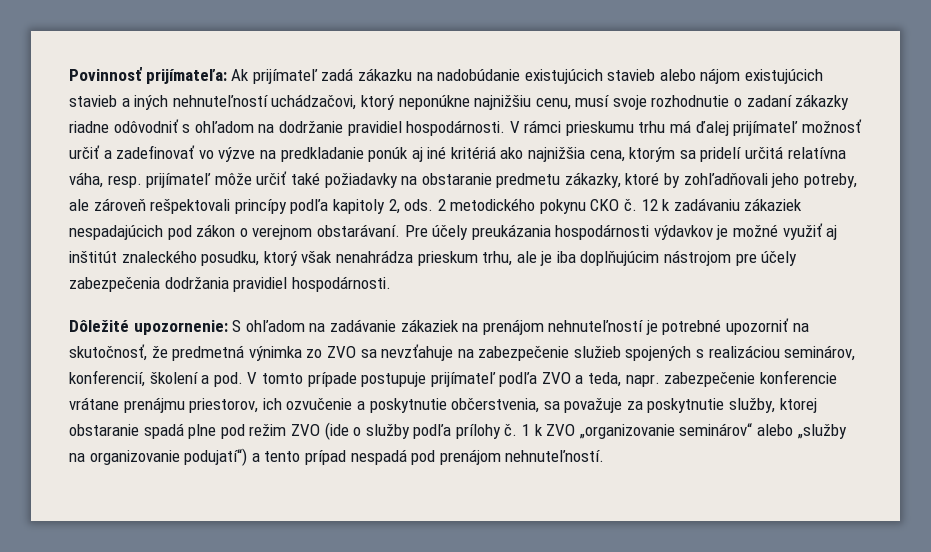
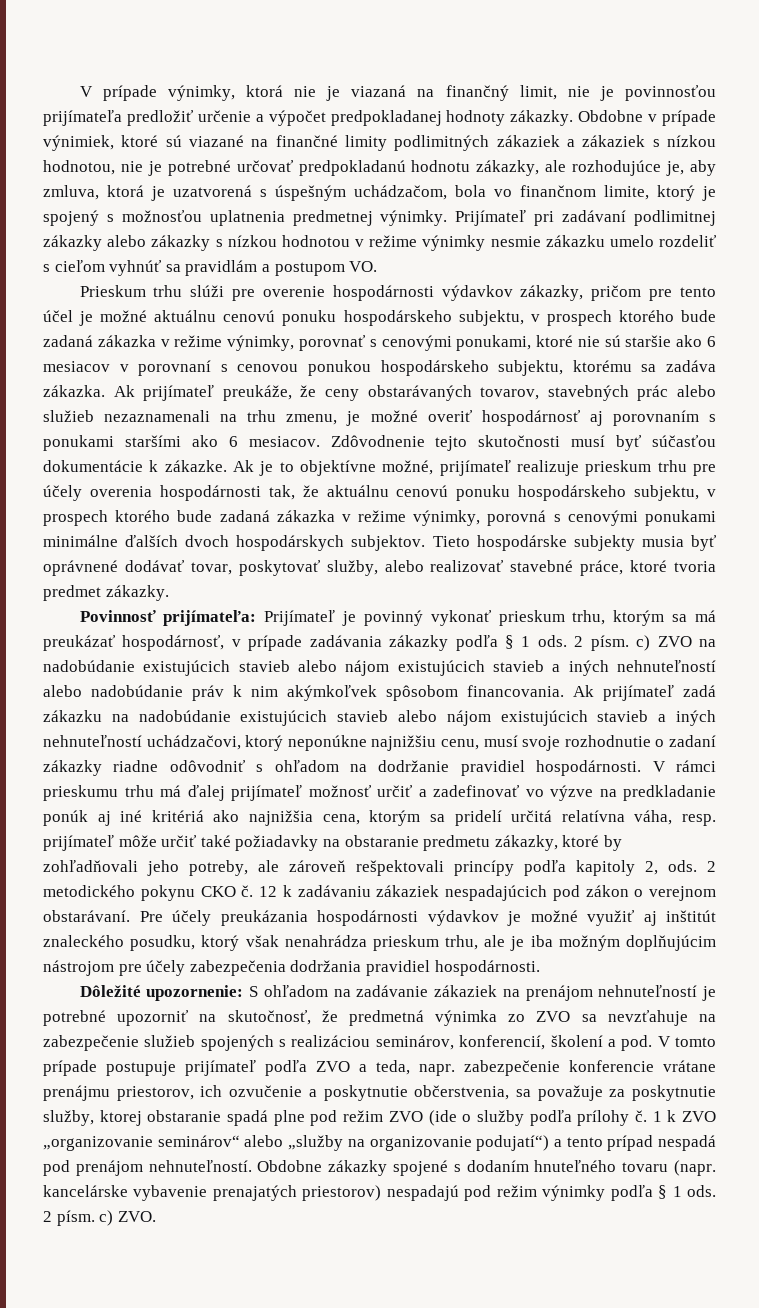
[69,67,227,84] Povinnosť prijímateľa: -> [79,85,717,101] [43,110,716,126] [43,135,717,151] [43,160,716,176] [43,185,716,201] [43,210,716,226] [43,235,716,251] [43,260,378,276] [79,285,717,301] [43,310,716,326] [43,335,717,351] [43,360,717,376] [43,385,717,401] [43,410,716,426] [43,435,716,451] [43,460,717,476] [43,485,716,501] [43,510,716,526] [43,535,716,551] [43,560,716,576] [43,585,169,601] [79,610,717,626] [43,635,717,651] [43,660,716,676] [43,685,564,701] V prípade výnimky, ktorá nie je viazaná na finančný limit, nie je povinnosťou prijímateľa predložiť určenie a výpočet predpokladanej hodnoty zákazky. Obdobne v prípade výnimiek, ktoré sú viazané na finančné limity podlimitných zákaziek a zákaziek s nízkou hodnotou, nie je potrebné určovať predpokladanú hodnotu zákazky, ale rozhodujúce je, aby zmluva, ktorá je uzatvorená s úspešným uchádzačom, bola vo finančnom limite, ktorý je spojený s možnosťou uplatnenia predmetnej výnimky. Prijímateľ pri zadávaní podlimitnej zákazky alebo zákazky s nízkou hodnotou v režime výnimky nesmie zákazku umelo rozdeliť s cieľom vyhnúť sa pravidlám a postupom VO. // Prieskum trhu slúži pre overenie hospodárnosti výdavkov zákazky, pričom pre tento účel je možné aktuálnu cenovú ponuku hospodárskeho subjektu, v prospech ktorého bude zadaná zákazka v režime výnimky, porovnať s cenovými ponukami, ktoré nie sú staršie ako 6 mesiacov v porovnaní s cenovou ponukou hospodárskeho subjektu, ktorému sa zadáva zákazka. Ak prijímateľ preukáže, že ceny obstarávaných tovarov, stavebných prác alebo služieb nezaznamenali na trhu zmenu, je možné overiť hospodárnosť aj porovnaním s ponukami staršími ako 6 mesiacov. Zdôvodnenie tejto skutočnosti musí byť súčasťou dokumentácie k zákazke. Ak je to objektívne možné, prijímateľ realizuje prieskum trhu pre účely overenia hospodárnosti tak, že aktuálnu cenovú ponuku hospodárskeho subjektu, v prospech ktorého bude zadaná zákazka v režime výnimky, porovná s cenovými ponukami minimálne ďalších dvoch hospodárskych subjektov. Tieto hospodárske subjekty musia byť oprávnené dodávať tovar, poskytovať služby, alebo realizovať stavebné práce, ktoré tvoria predmet zákazky. // Povinnosť prijímateľa: Prijímateľ je povinný vykonať prieskum trhu, ktorým sa má preukázať hospodárnosť, v prípade zadávania zákazky podľa § 1 ods. 2 písm. c) ZVO na nadobúdanie existujúcich stavieb alebo nájom existujúcich stavieb a iných nehnuteľností alebo nadobúdanie práv k nim akýmkoľvek spôsobom financovania.
(576, 257) none -> [558,935,620,951] možným
(605, 456) none -> [257,1160,716,1176] [43,1185,716,1201] [43,1210,156,1226] Obdobne zákazky spojené s dodaním hnuteľného tovaru (napr. kancelárske vybavenie prenajatých priestorov) nespadajú pod režim výnimky podľa § 1 ods. 2 písm. c) ZVO.

